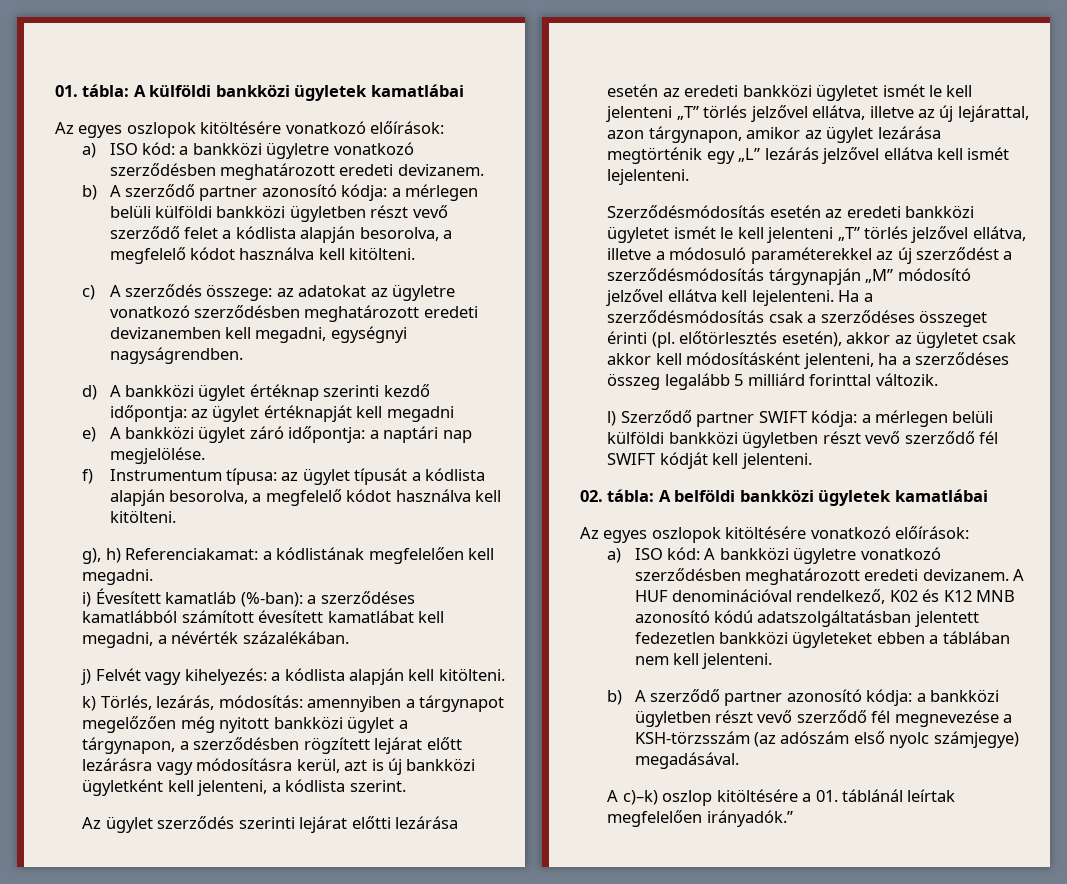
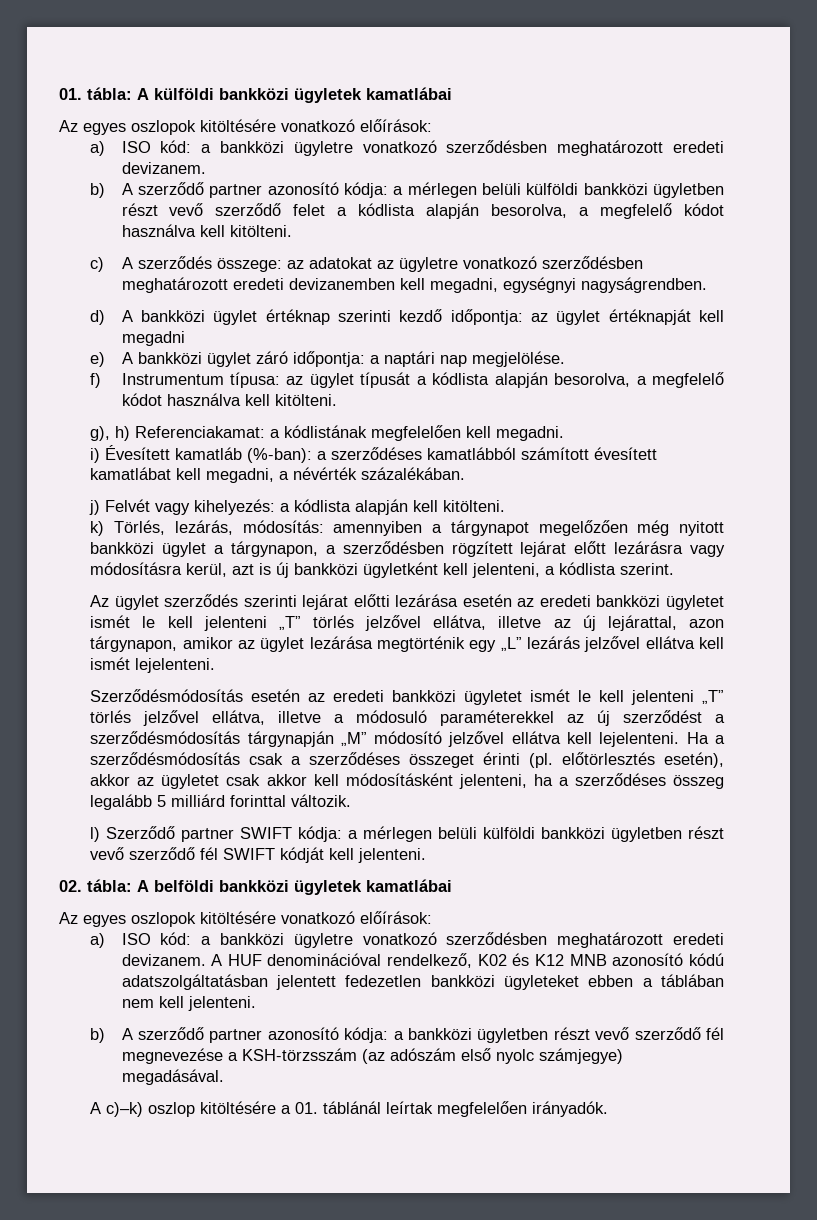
[704,548,716,560] A -> [201,936,212,945] a
[706,810,793,827] irányadók.” -> [532,1101,609,1117] irányadók.

